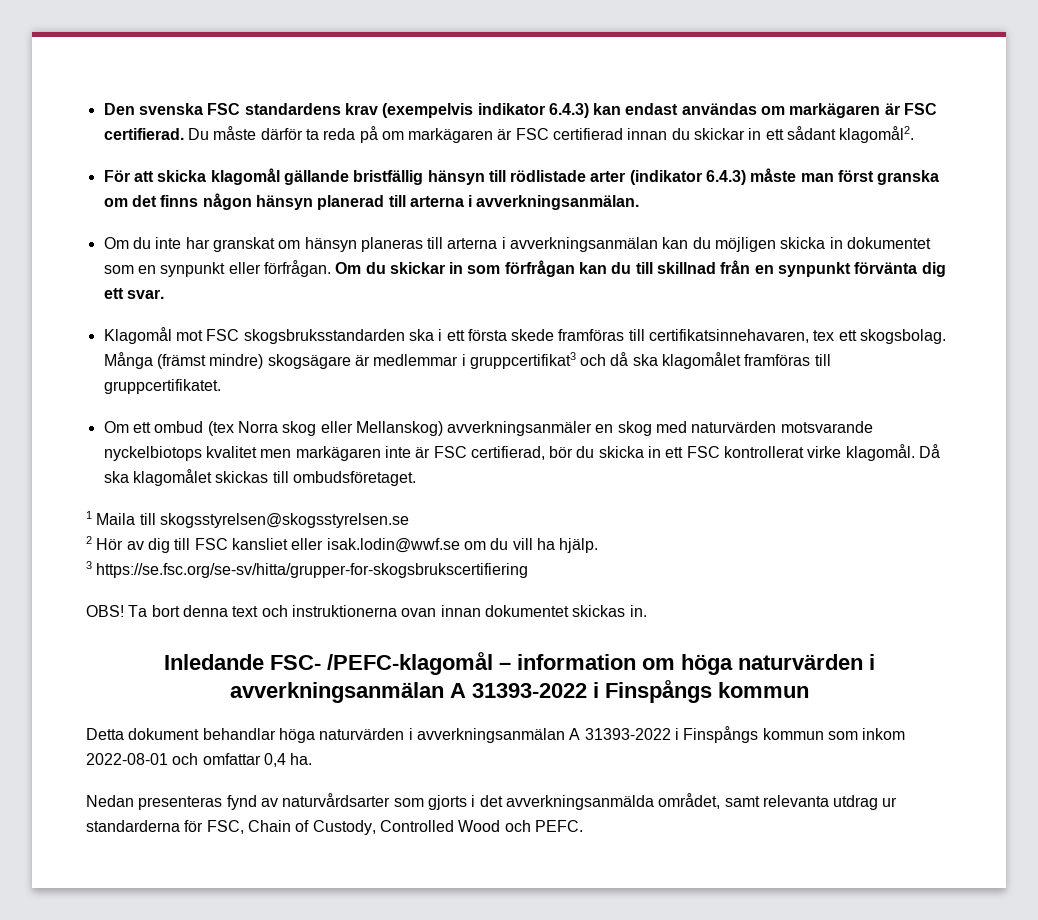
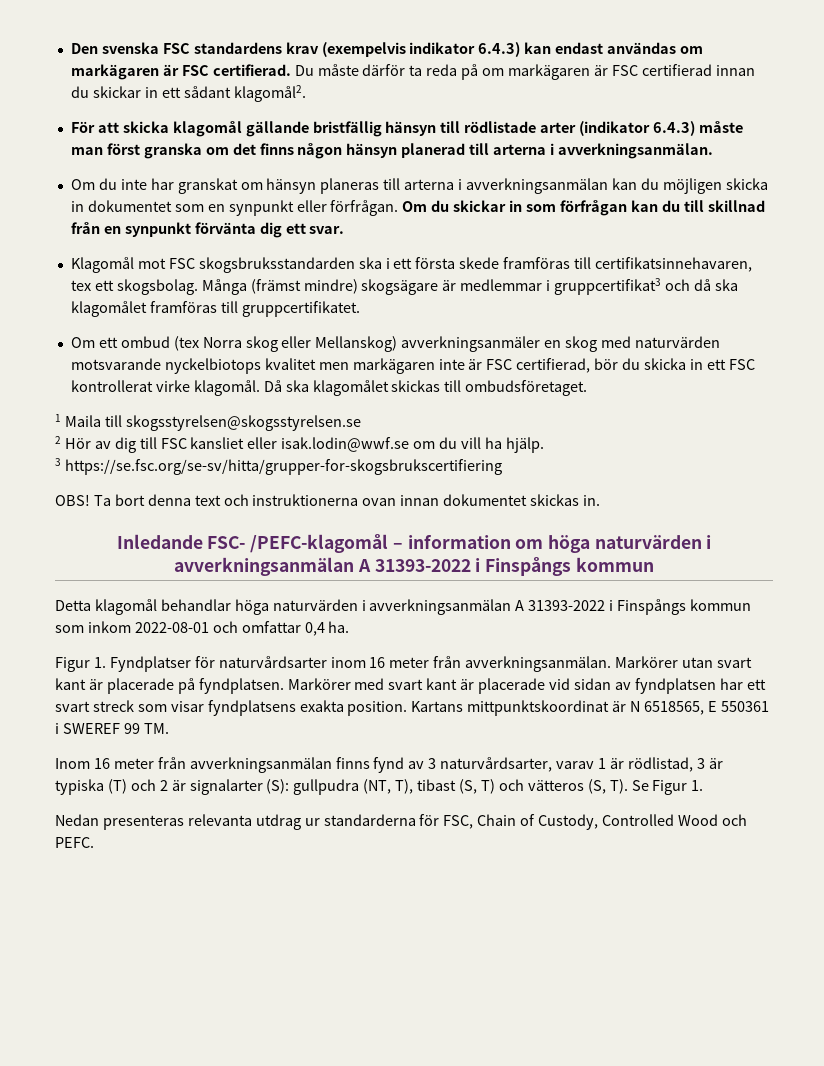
[128,728,200,740] dokument -> [94,599,157,615] klagomål
[86,793,760,810] Nedan presenteras fynd av naturvårdsarter som gjorts i det avverkningsanmälda området, samt -> [55,656,752,672] [55,678,766,694] [55,700,769,716] [55,723,169,734] [55,757,723,773] [55,779,704,795] [55,814,184,830] Figur 1. Fyndplatser för naturvårdsarter inom 16 meter från avverkningsanmälan. Markörer utan svart kant är placerade på fyndplatsen. Markörer med svart kant är placerade vid sidan av fyndplatsen har ett svart streck som visar fyndplatsens exakta position. Kartans mittpunktskoordinat är N 6518565, E 550361 i SWEREF 99 TM. // Inom 16 meter från avverkningsanmälan finns fynd av 3 naturvårdsarter, varav 1 är rödlistad, 3 är typiska (T) och 2 är signalarter (S): gullpudra (NT, T), tibast (S, T) och vätteros (S, T). Se Figur 1. // Nedan presenteras

